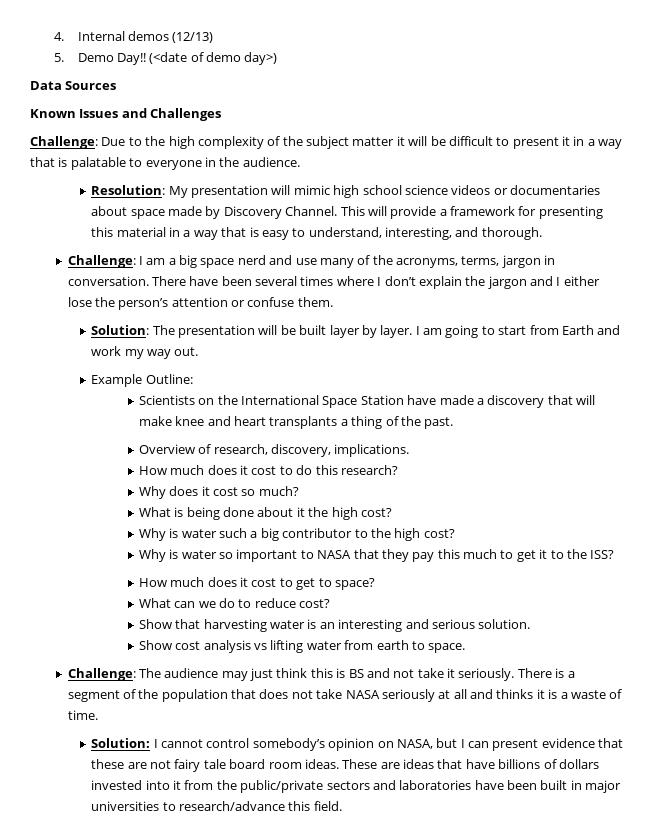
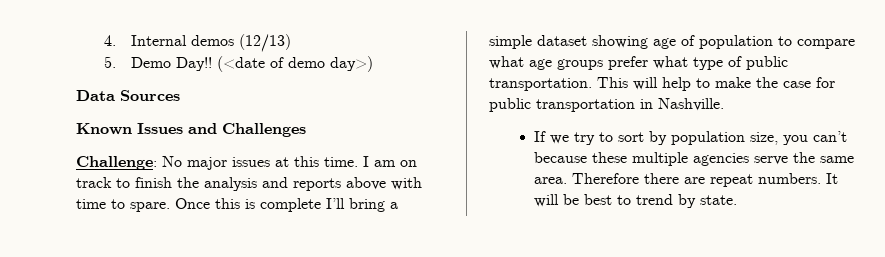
[101,136,623,149] [30,157,300,170] [91,185,601,198] [91,206,603,219] [91,227,542,240] [67,255,556,268] [67,276,600,289] [67,297,333,310] [91,325,621,338] [91,346,199,359] [91,374,193,387] [138,395,596,408] [138,416,454,429] [138,444,410,457] [138,465,398,475] [138,486,299,499] [138,507,392,520] [138,528,455,541] [138,549,615,562] [138,577,375,590] [138,598,331,608] [138,619,531,632] [138,640,466,653] [67,668,575,681] [67,689,623,702] [67,710,98,720] [91,738,624,751] [91,759,599,772] [91,780,622,793] [91,801,342,811] Due to the high complexity of the subject matter it will be difficult to present it in a way that is palatable to everyone in the audience. // Resolution: My presentation will mimic high school science videos or documentaries about space made by Discovery Channel. This will provide a framework for presenting this material in a way that is easy to understand, interesting, and thorough. // Challenge: I am a big space nerd and use many of the acronyms, terms, jargon in conversation. There have been several times where I don’t explain the jargon and I either lose the person’s attention or confuse them. // Solution: The presentation will be built layer by layer. I am going to start from Earth and work my way out. // Example Outline: // Scientists on the International Space Station have made a discovery that will make knee and heart transplants a thing of the past. // Overview of research, discovery, implications. // How much does it cost to do this research? // Why does it cost so much? // What is being done about it the high cost? // Why is water such a big contributor to the high cost? // Why is water so important to NASA that they pay this much to get it to the ISS? // How much does it cost to get to space? // What can we do to reduce cost? // Show that harvesting water is an interesting and serious solution. // Show cost analysis vs lifting water from earth to space. // Challenge: The audience may just think this is BS and not take it seriously. There is a segment of the population that does not take NASA seriously at all and thinks it is a waste of time. // Solution: I cannot control somebody’s opinion on NASA, but I can present evidence that these are not fairy tale board room ideas. These are ideas that have billions of dollars invested into it from the public/private sectors and laboratories have been built in major universities to research/advance this field. -> [162,156,417,170] [76,177,422,191] [76,198,398,212] [489,35,855,49] [489,56,788,70] [489,77,835,91] [489,98,724,112] [534,131,848,145] [534,152,855,166] [534,173,839,187] [534,194,738,208] No major issues at this time. I am on track to finish the analysis and reports above with time to spare. Once this is complete I’ll bring a simple dataset showing age of population to compare what age groups prefer what type of public transportation. This will help to make the case for public transportation in Nashville. // If we try to sort by population size, you can’t because these multiple agencies serve the same area. Therefore there are repeat numbers. It will be best to trend by state.

